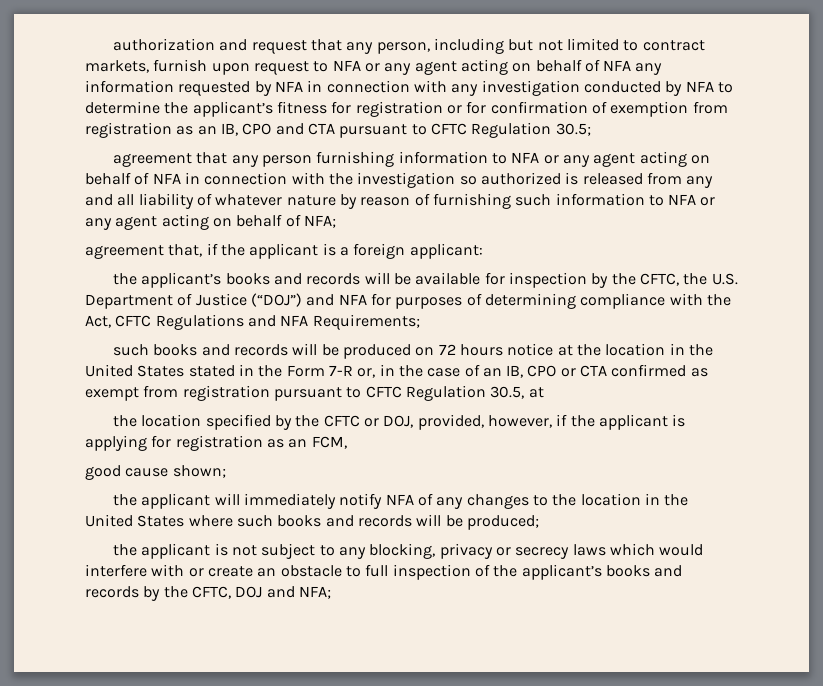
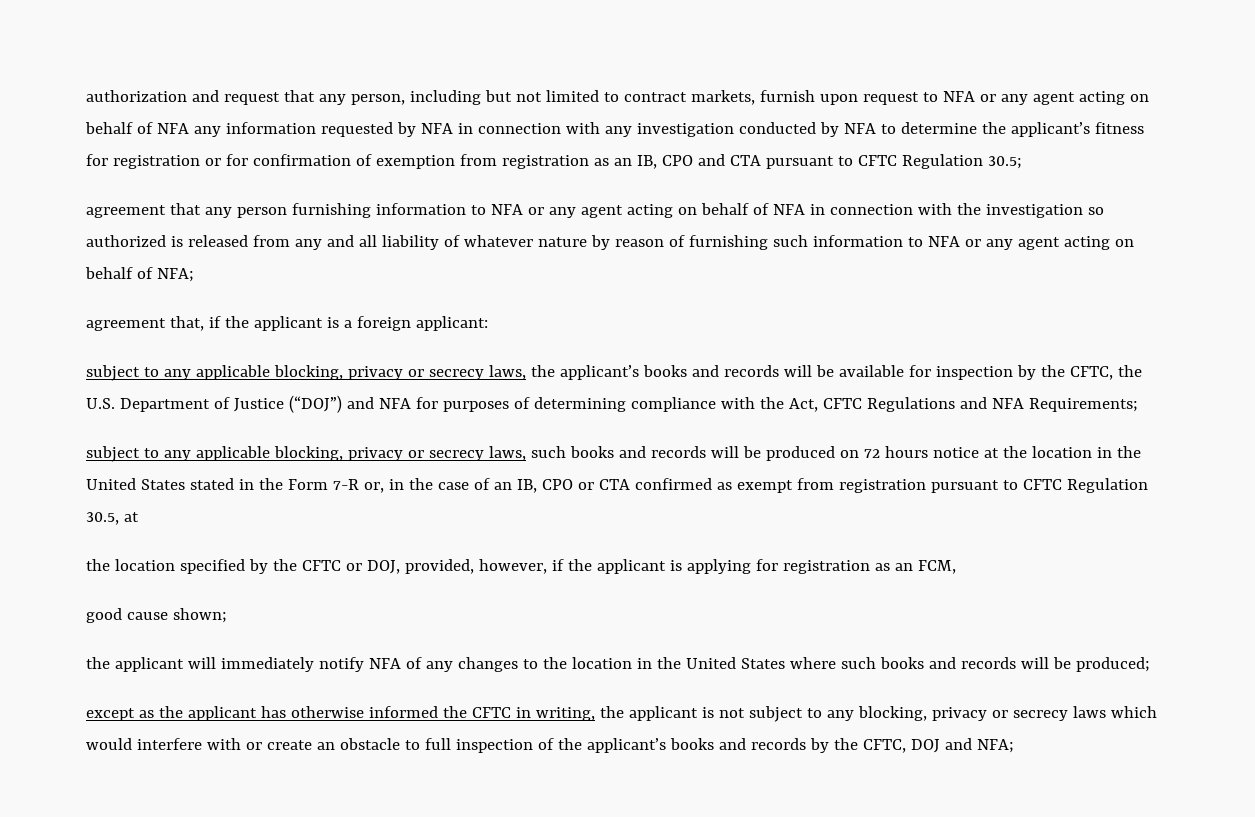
(483, 251) none -> [86,365,526,381] subject to any applicable blocking, privacy or secrecy laws,
(420, 322) none -> [86,446,526,462] subject to any applicable blocking, privacy or secrecy laws,
(539, 522) none -> [86,706,595,721] except as the applicant has otherwise informed the CFTC in writing,

